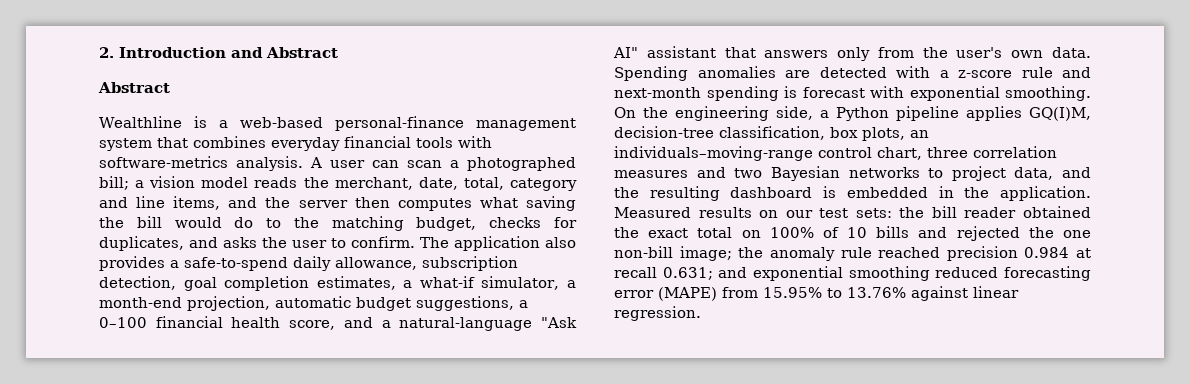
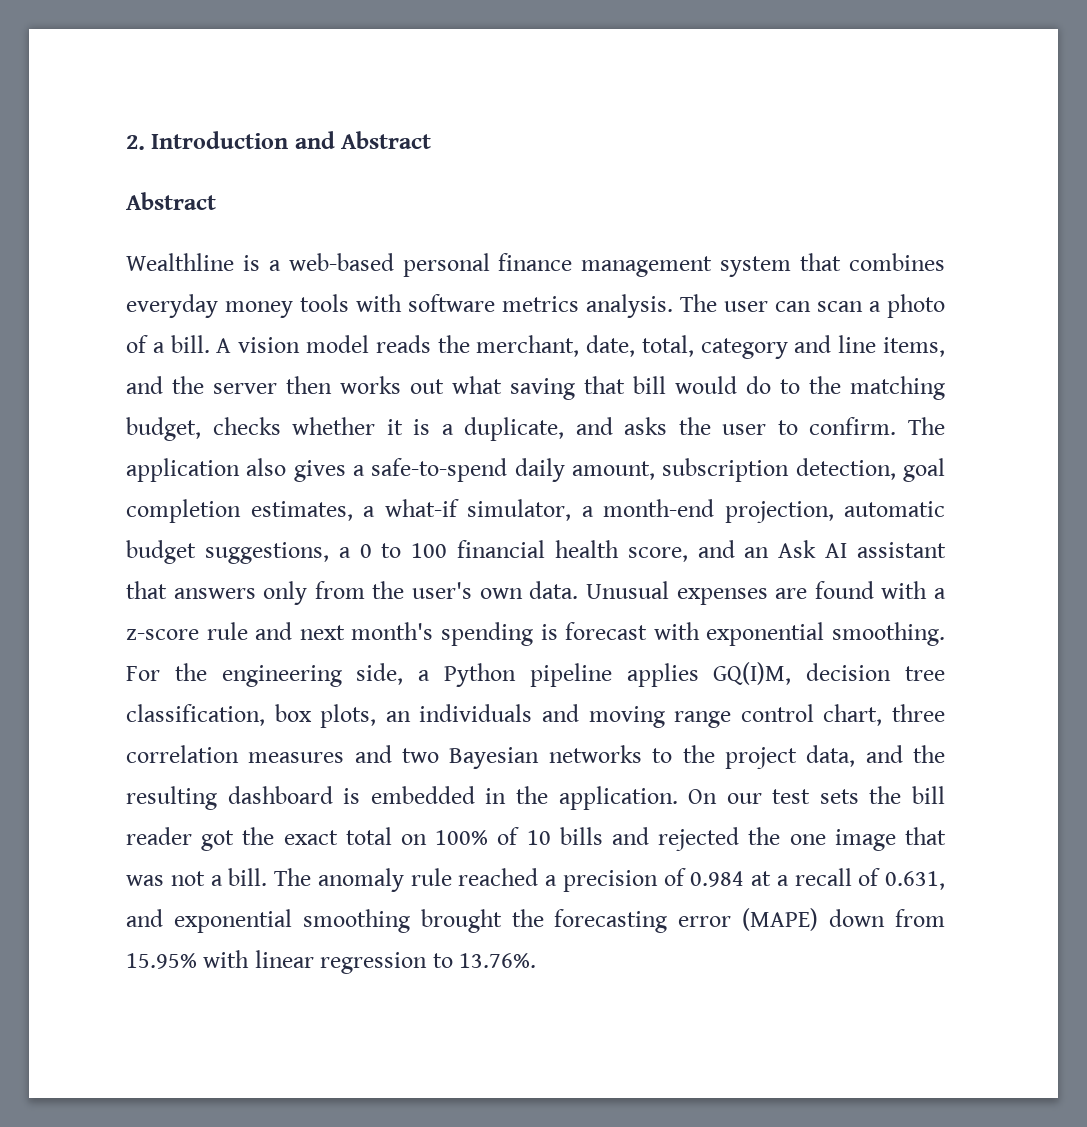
[334,116,464,131] personal-finance -> [402,253,573,277] personal finance
[344,136,411,148] financial -> [225,301,293,318] money
[99,156,576,171] [99,176,145,190] software-metrics analysis. A user can scan a photographed bill; a -> [408,294,945,318] [126,335,232,353] software metrics analysis. The user can scan a photo of a bill. A
[397,198,472,211] computes -> [340,376,444,394] works out
[99,217,124,228] the -> [584,376,625,394] that
[554,217,577,228] [99,236,184,251] for duplicates, -> [292,417,565,441] whether it is a duplicate,
[99,256,165,271] provides -> [293,460,346,482] gives
[335,257,417,270] allowance, -> [571,461,655,480] amount,
[99,317,147,328] 0–100 -> [359,543,448,558] 0 to 100
[381,317,577,331] [613,47,638,58] a natural-language "Ask AI" -> [744,540,848,558] an Ask AI
[614,66,887,81] Spending anomalies are detected -> [585,581,874,605] Unusual expenses are found
[614,87,701,98] next-month -> [299,622,434,640] next month's
[614,107,636,118] On -> [126,666,160,681] For
[614,126,714,138] decision-tree -> [806,663,945,681] decision tree
[614,146,813,161] individuals–moving-range -> [419,704,732,728] individuals and moving range
(944, 173) none -> [682,745,715,763] the
[614,207,779,218] Measured results on -> [688,789,718,804] On
[855,208,892,218] sets: -> [819,789,859,804] sets
[1022,206,1091,218] obtained -> [201,830,235,851] got
[614,246,1091,261] [614,267,713,280] non-bill image; the anomaly rule reached precision 0.984 at recall 0.631; -> [834,827,947,851] [126,868,945,892] image that was not a bill. The anomaly rule reached a precision of 0.984 at a recall of 0.631,
[935,267,999,278] reduced -> [420,909,544,933] brought the
(717, 294) none -> [829,909,886,927] down
[827,286,1019,301] [614,306,701,321] to 13.76% against linear regression. -> [203,950,537,974] with linear regression to 13.76%.

